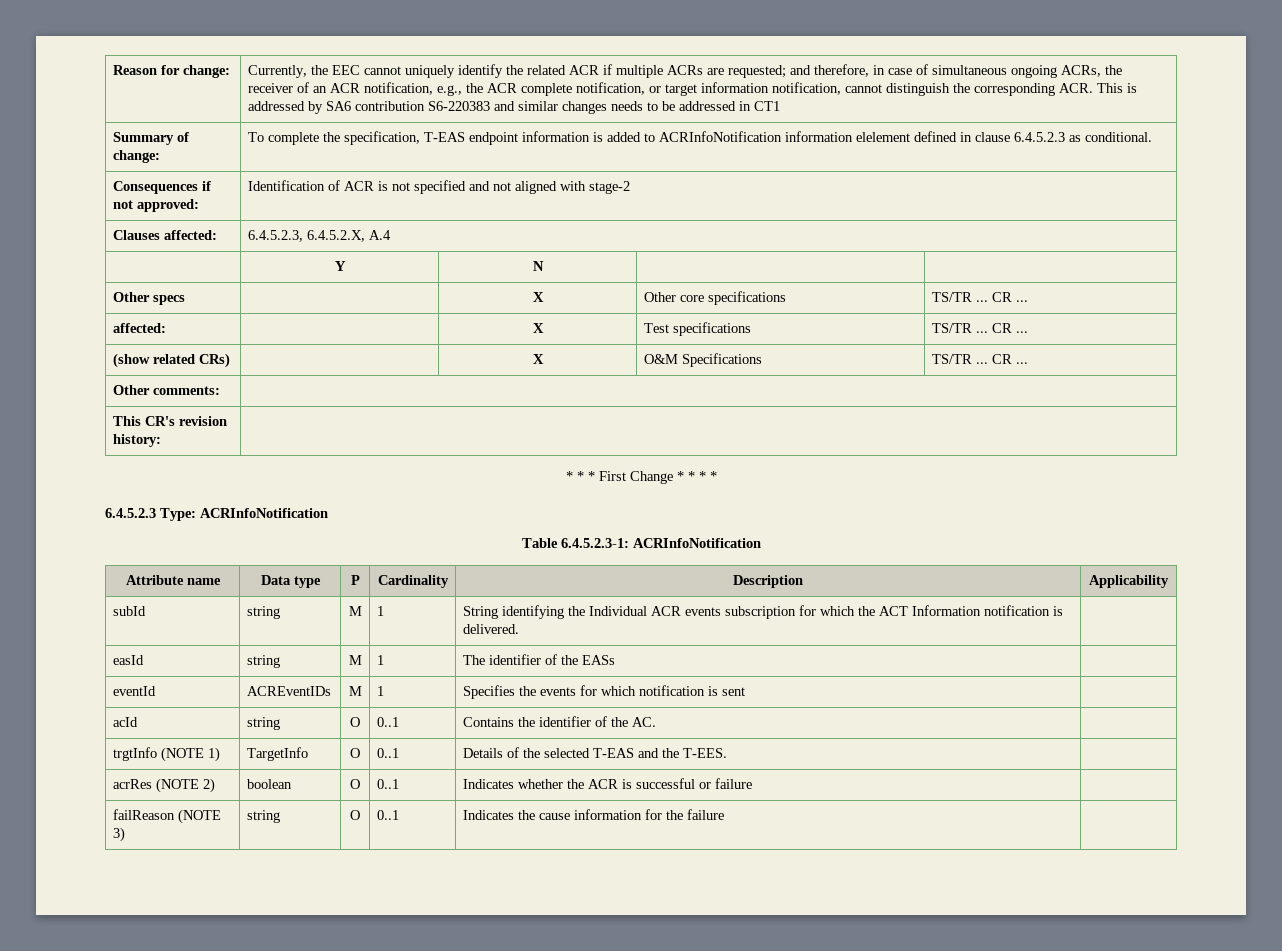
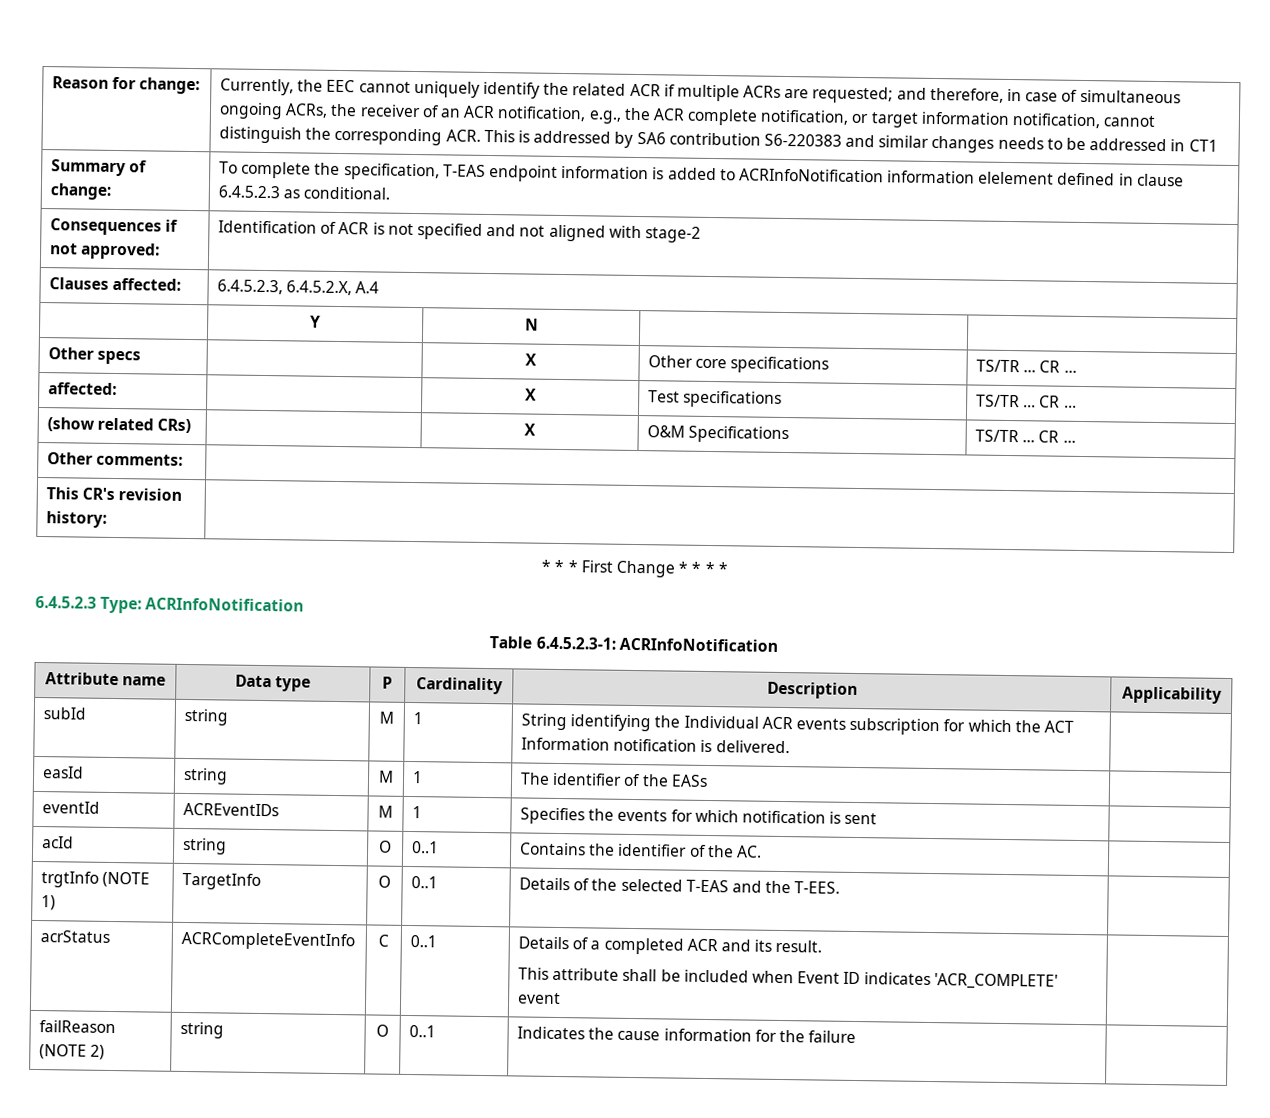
[112,778,215,793] [246,779,292,789] [350,779,360,789] [376,779,399,789] [462,778,752,789] acrRes (NOTE 2) | boolean | O | 0..1 | Indicates whether the ACR is successful or failure -> [40,930,111,943] [181,931,356,951] [378,934,389,947] [410,935,438,948] [518,936,823,955] [518,967,1058,990] [518,992,562,1005] acrStatus | ACRCompleteEventInfo | C | 0..1 | Details of a completed ACR and its result. // This attribute shall be included when Event ID indicates 'ACR_COMPLETE' event
[112,827,125,842] 3) -> [90,1044,106,1060] 2)

